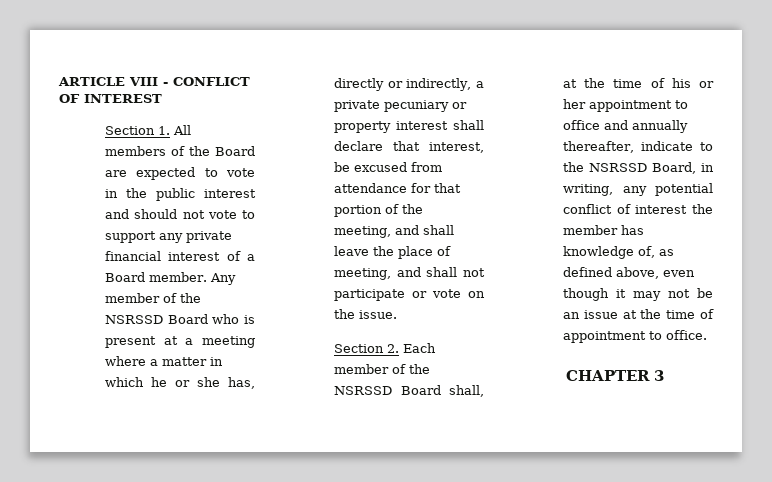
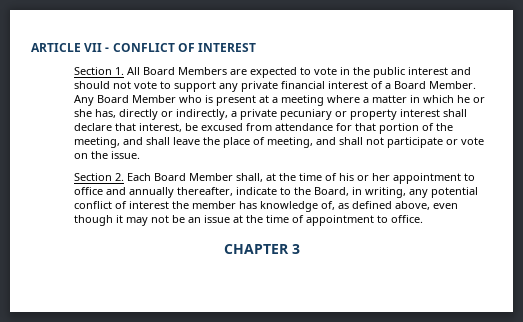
[129,77,158,86] VIII -> [84,43,103,52] VII
[105,146,256,156] members of the Board -> [142,67,227,75] Board Members
[149,272,237,285] [105,293,202,303] [105,314,208,324] member. Any member of the NSRSSD Board -> [428,81,476,89] [73,95,176,106] Member. Any Board Member
[334,364,431,374] [334,385,441,395] member of the NSRSSD Board -> [153,173,233,181] Board Member
[589,163,648,172] NSRSSD -> (311, 191) none

